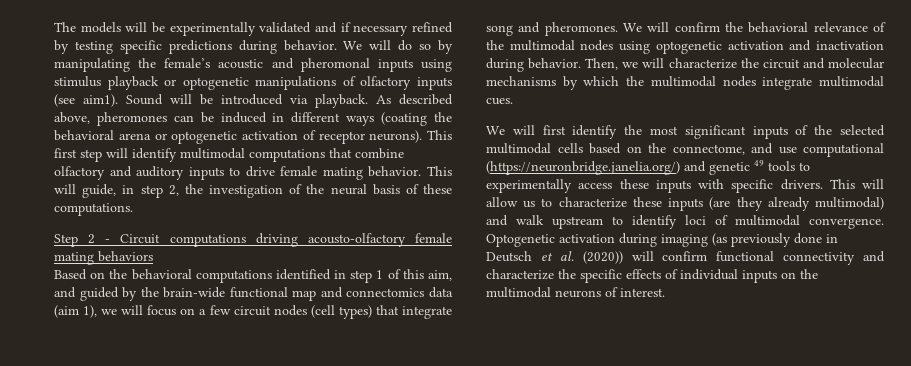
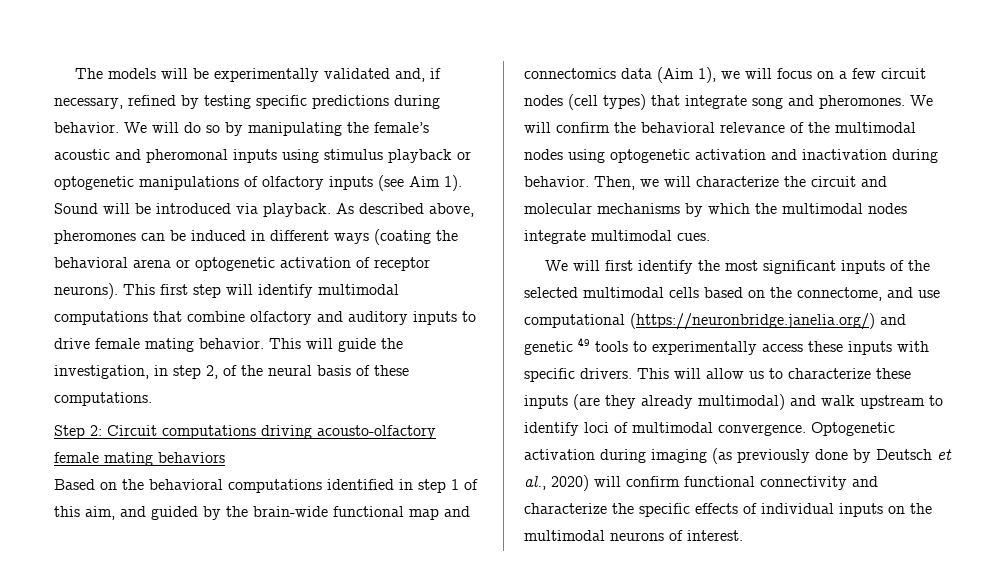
[315,22,409,36] and if necessary -> [394,68,441,82] [54,97,123,109] and, if necessary,
[83,94,118,107] aim1). -> [409,175,462,191] Aim 1).
[82,184,117,198] guide, -> [338,338,403,352] [54,365,149,379] guide the investigation,
[184,184,283,198] the investigation -> (218, 372) none
[88,234,111,244] 2 - -> [90,425,102,436] 2:
[54,305,79,318] (aim -> [657,67,694,83] (Aim
[826,234,838,243] in -> [853,449,871,463] by
[559,251,623,264] al. (2020)) -> [524,475,589,491] al., 2020)

